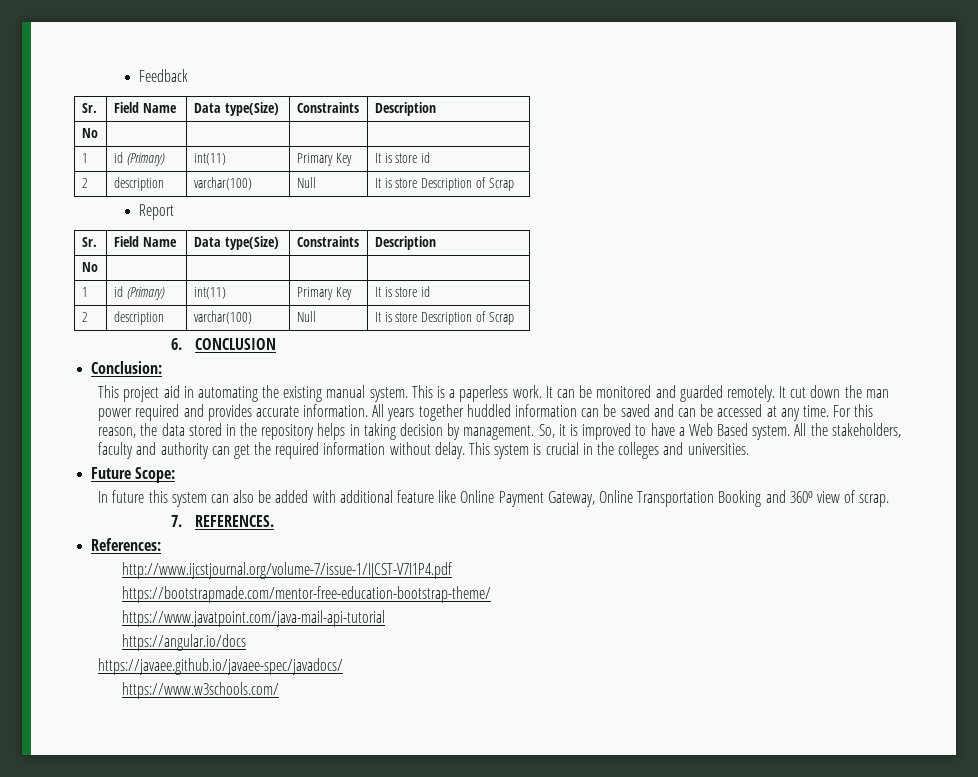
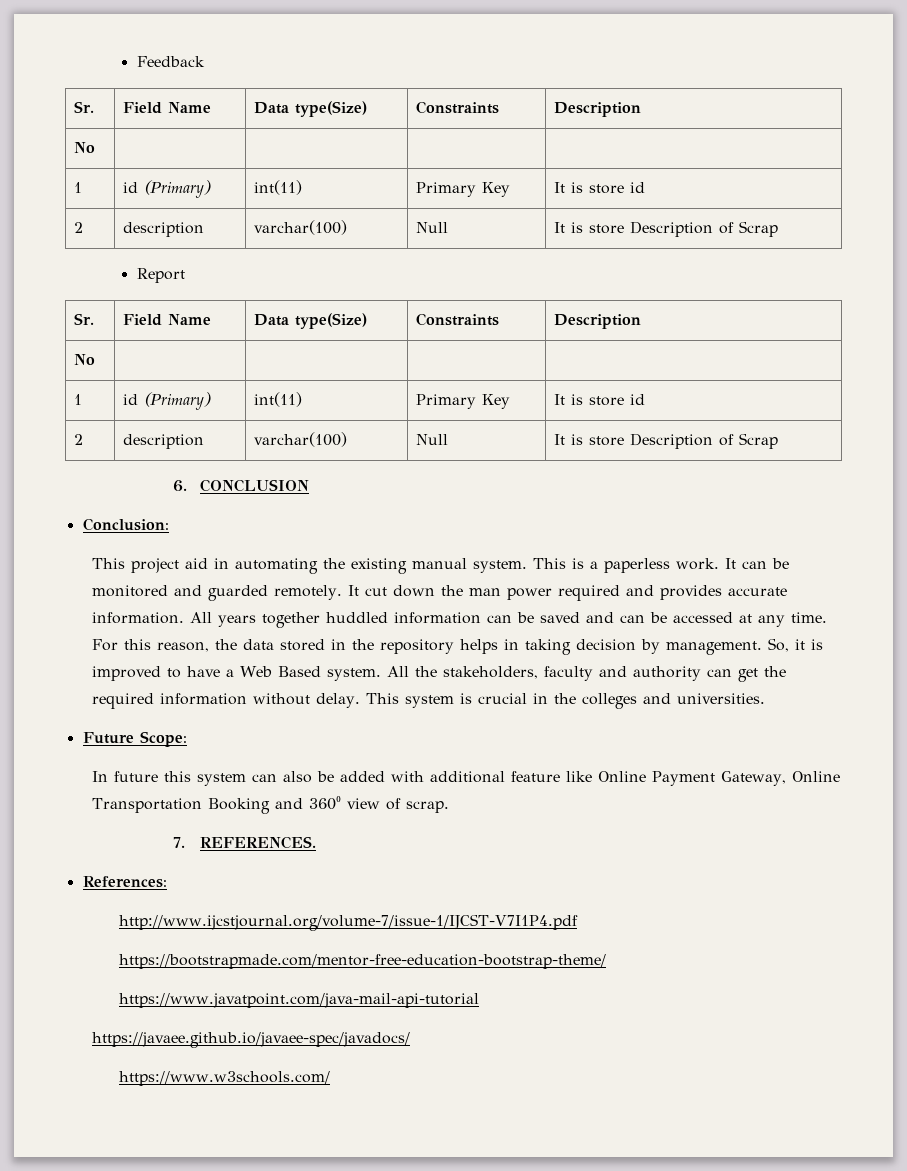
[122,634,247,651] // https://angular.io/docs -> (479, 1000) none

